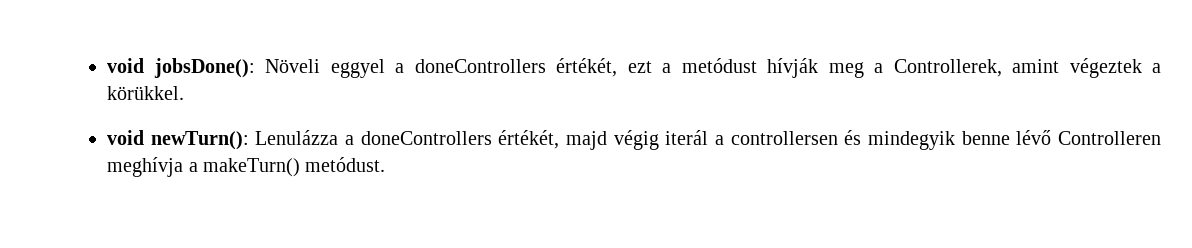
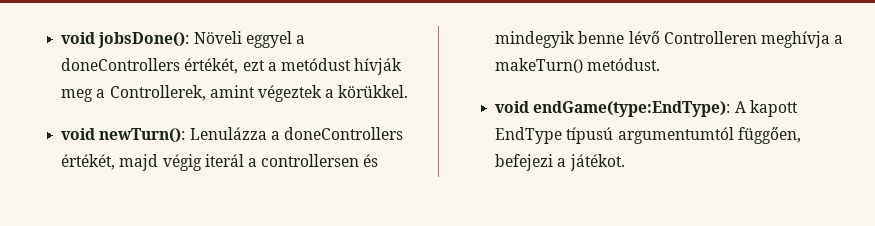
(386, 164) none -> [495,100,798,117] [495,127,801,144] [495,154,625,171] // void endGame(type:EndType): A kapott EndType típusú argumentumtól függően, befejezi a játékot.

